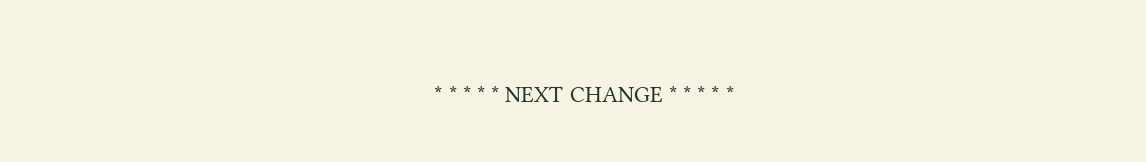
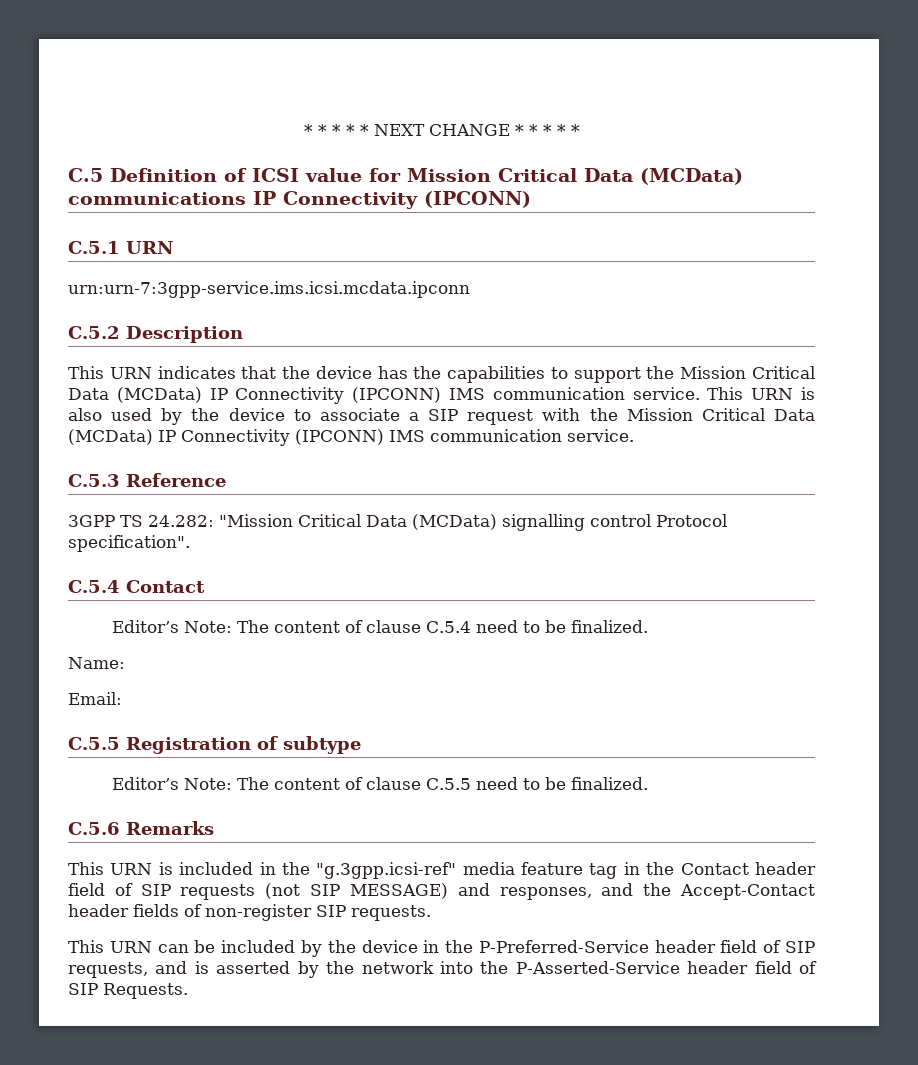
(734, 93) none -> [68,168,743,185] [68,191,531,209] [68,241,173,254] [68,281,470,298] [68,326,243,343] [68,366,815,383] [68,387,815,404] [68,408,815,425] [68,429,634,446] [68,473,226,487] [68,514,727,531] [68,535,190,552] [68,580,205,593] [112,620,649,633] [68,657,125,669] [68,692,122,705] [68,736,361,754] [112,777,649,790] [68,821,214,835] [68,862,816,879] [68,883,816,900] [68,904,431,921] [68,940,815,957] [68,961,817,978] [68,983,188,999] // C.5 Definition of ICSI value for Mission Critical Data (MCData) communications IP Connectivity (IPCONN) // C.5.1 URN // urn:urn-7:3gpp-service.ims.icsi.mcdata.ipconn // C.5.2 Description // This URN indicates that the device has the capabilities to support the Mission Critical Data (MCData) IP Connectivity (IPCONN) IMS communication service. This URN is also used by the device to associate a SIP request with the Mission Critical Data (MCData) IP Connectivity (IPCONN) IMS communication service. // C.5.3 Reference // 3GPP TS 24.282: "Mission Critical Data (MCData) signalling control Protocol specification". // C.5.4 Contact // Editor’s Note: The content of clause C.5.4 need to be finalized. // Name: // Email: // C.5.5 Registration of subtype // Editor’s Note: The content of clause C.5.5 need to be finalized. // C.5.6 Remarks // This URN is included in the "g.3gpp.icsi-ref" media feature tag in the Contact header field of SIP requests (not SIP MESSAGE) and responses, and the Accept-Contact header fields of non-register SIP requests. // This URN can be included by the device in the P-Preferred-Service header field of SIP requests, and is asserted by the network into the P-Asserted-Service header field of SIP Requests.

